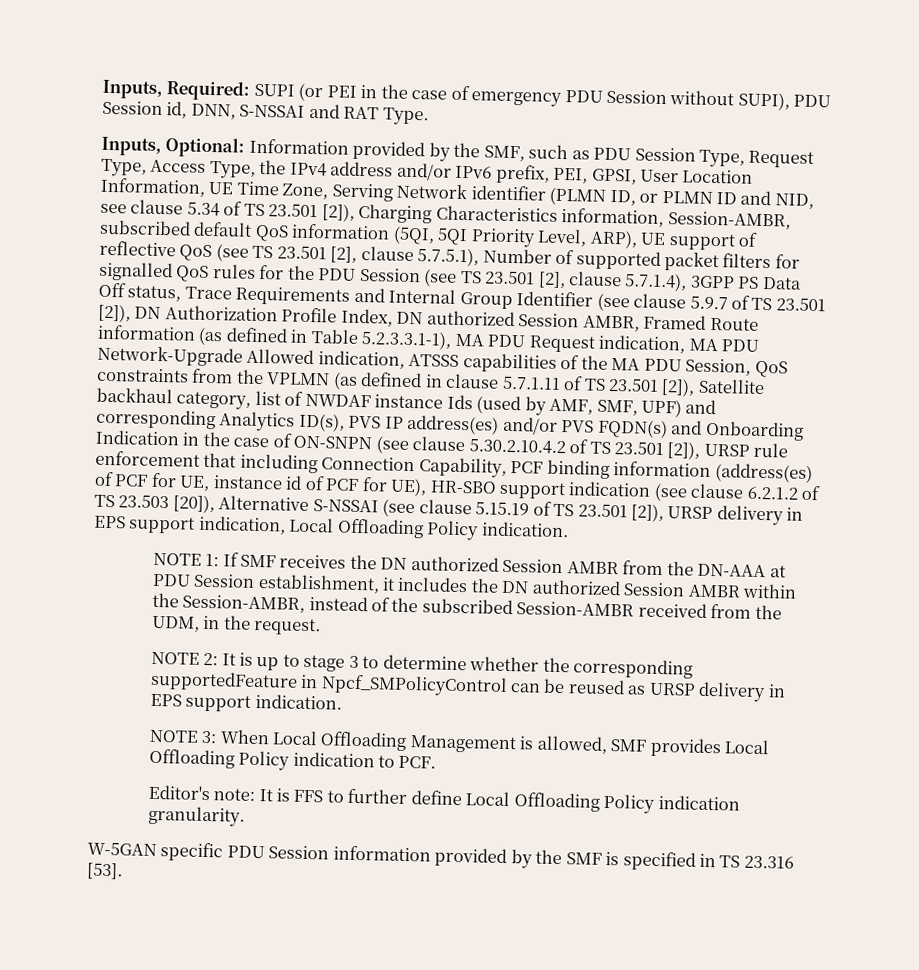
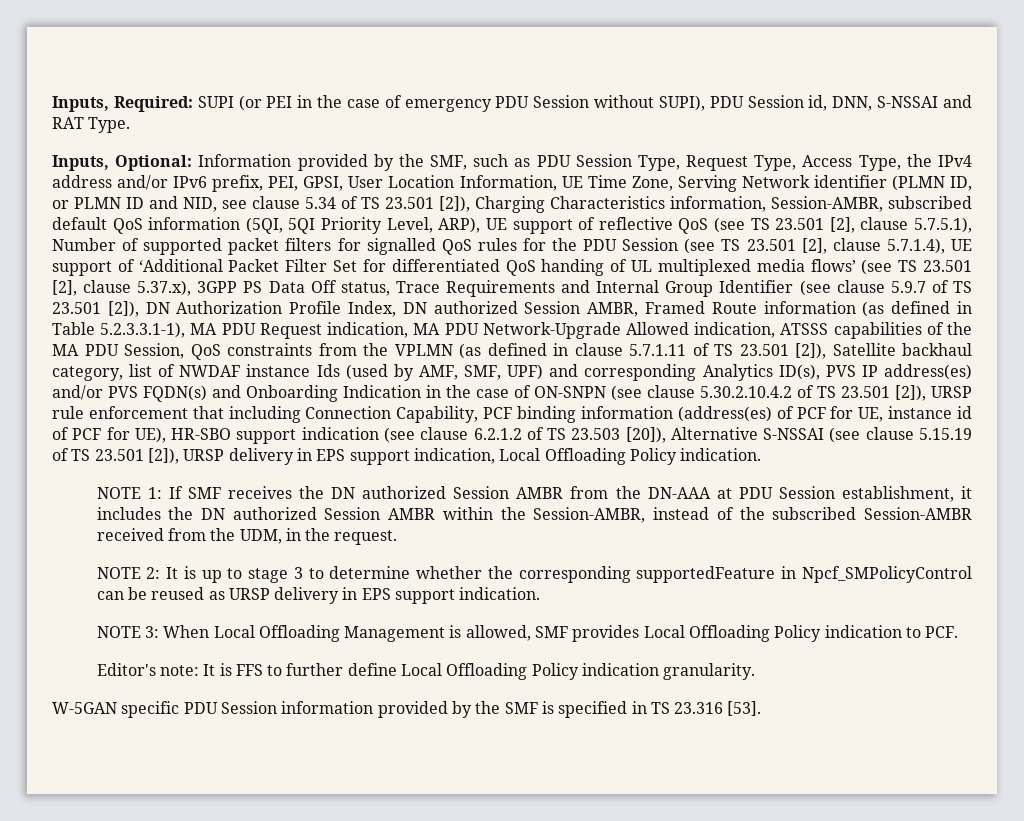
(688, 282) none -> [950,239,972,251] [52,259,973,276] [52,280,192,296] UE support of ‘Additional Packet Filter Set for differentiated QoS handing of UL multiplexed media flows’ (see TS 23.501 [2], clause 5.37.x),

